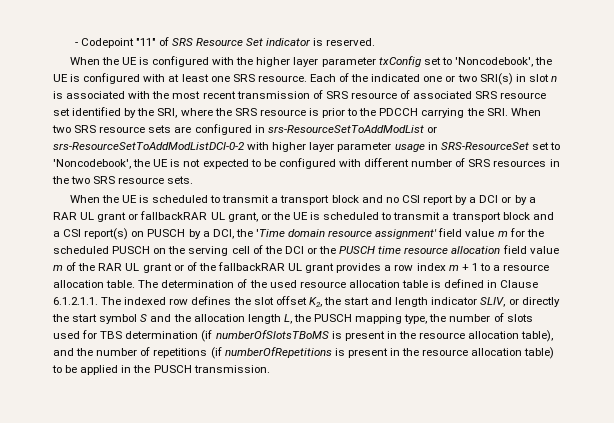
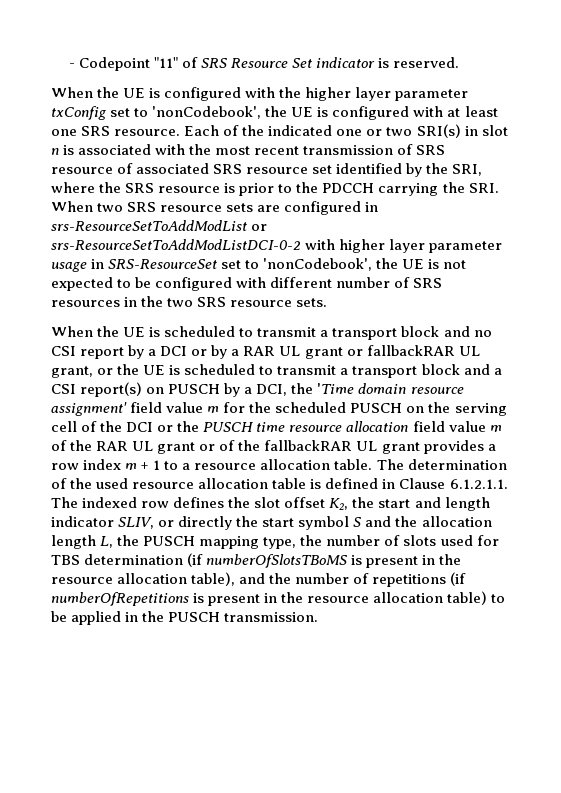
[454,57,533,67] 'Noncodebook', -> [152,106,262,119] 'nonCodebook',
[53,159,131,169] 'Noncodebook', -> [263,258,373,271] 'nonCodebook',

